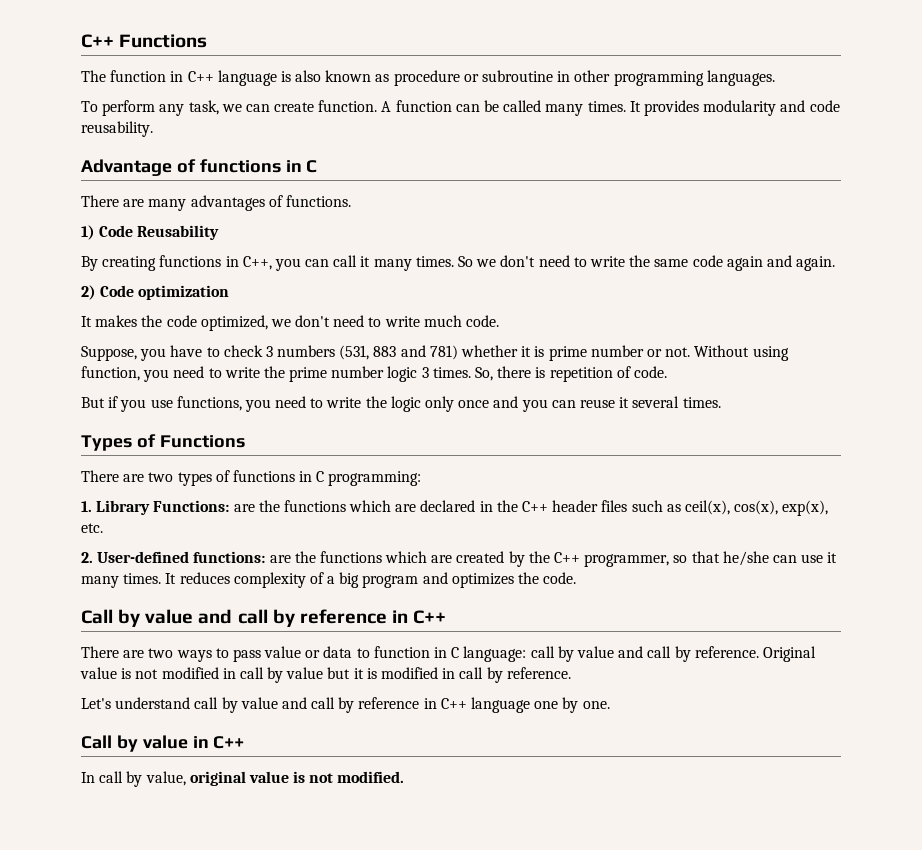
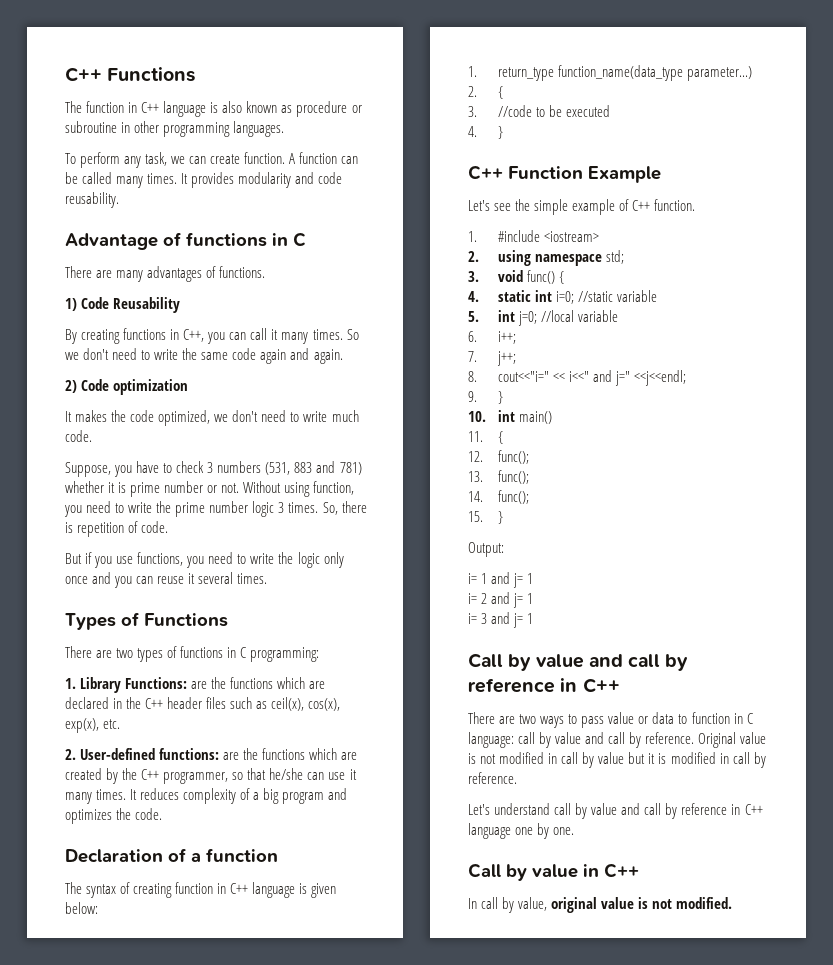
(577, 578) none -> [65,848,278,863] [65,882,337,898] [65,902,98,914] [468,65,753,81] [468,86,503,99] [468,105,611,117] [468,126,503,139] [468,165,661,183] [468,199,696,215] [468,230,599,242] [468,250,625,266] [468,270,565,284] [468,290,658,304] [468,310,619,326] [468,331,516,344] [468,351,516,366] [468,370,687,386] [468,391,503,404] [468,410,552,424] [468,431,503,444] [468,450,529,464] [468,470,529,484] [468,490,529,504] [468,511,503,524] [468,542,504,557] [468,572,534,588] [468,592,534,608] [468,612,534,628] // Declaration of a function // The syntax of creating function in C++ language is given below: // 1. return_type function_name(data_type parameter...) // 2. { // 3. //code to be executed // 4. } // C++ Function Example // Let's see the simple example of C++ function. // 1. #include <iostream> // 2. using namespace std; // 3. void func() { // 4. static int i=0; //static variable // 5. int j=0; //local variable // 6. i++; // 7. j++; // 8. cout<<"i=" << i<<" and j=" <<j<<endl; // 9. } // 10. int main() // 11. { // 12. func(); // 13. func(); // 14. func(); // 15. } // Output: // i= 1 and j= 1 // i= 2 and j= 1 // i= 3 and j= 1

